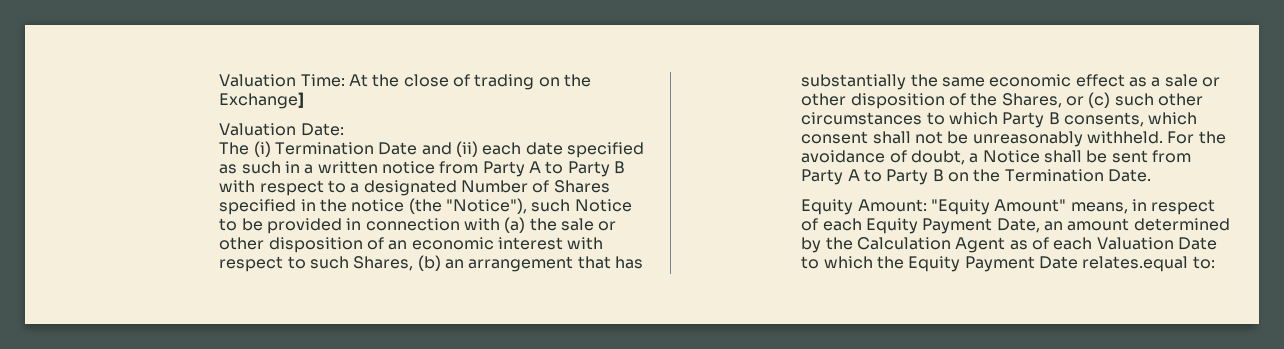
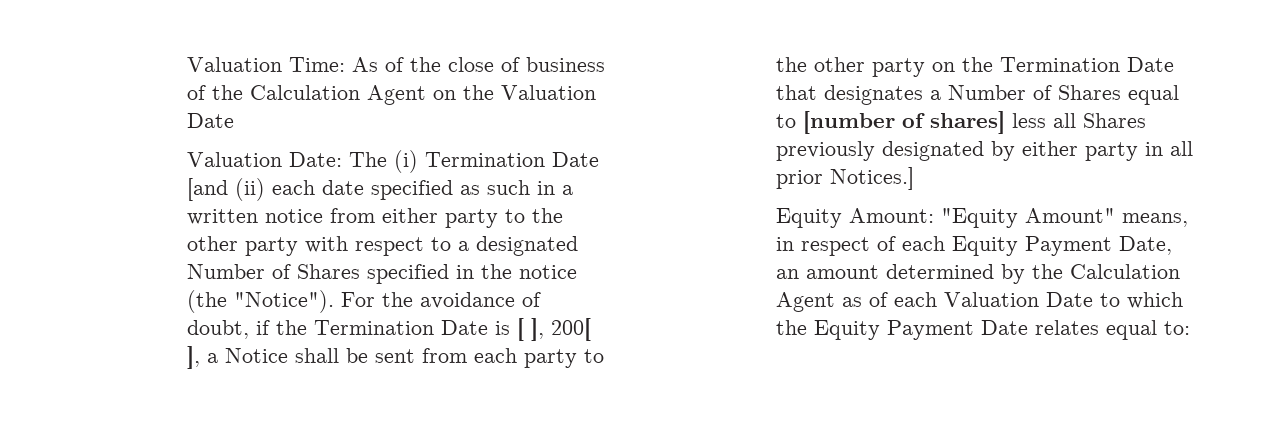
[349,74,369,87] At -> [352,57,405,72] As of
[474,74,591,90] [219,92,305,109] trading on the Exchange] -> [526,57,606,72] [187,85,597,105] [187,113,235,128] business of the Calculation Agent on the Valuation Date
(344, 129) // -> (343, 159) none
[421,142,452,155] and -> [187,178,229,201] [and
[482,161,625,177] Party A to Party B -> [382,208,564,228] [187,236,299,256] either party to the other party
[445,198,632,214] [219,217,617,234] [219,237,604,253] [219,255,643,272] [801,74,1220,90] [801,92,1203,109] [801,112,1198,128] [801,131,1163,147] "Notice"), such Notice to be provided in connection with (a) the sale or other disposition of an economic interest with respect to such Shares, (b) an arrangement that has substantially the same economic effect as a sale or other disposition of the Shares, or (c) such other circumstances to which Party B consents, which consent shall not be unreasonably withheld. -> [234,290,335,313] "Notice").
(966, 157) none -> [256,318,592,341] [187,346,201,369] if the Termination Date is [ ], 200[ ],
[801,169,1151,185] Party A to Party B on the Termination Date. -> [474,348,605,368] [776,57,1175,77] [776,85,1180,105] [776,111,1147,134] [776,141,1194,161] [776,167,915,190] each party to the other party on the Termination Date that designates a Number of Shares equal to [number of shares] less all Shares previously designated by either party in all prior Notices.]
[1082,256,1189,272] relates.equal -> [1035,320,1158,340] relates equal

